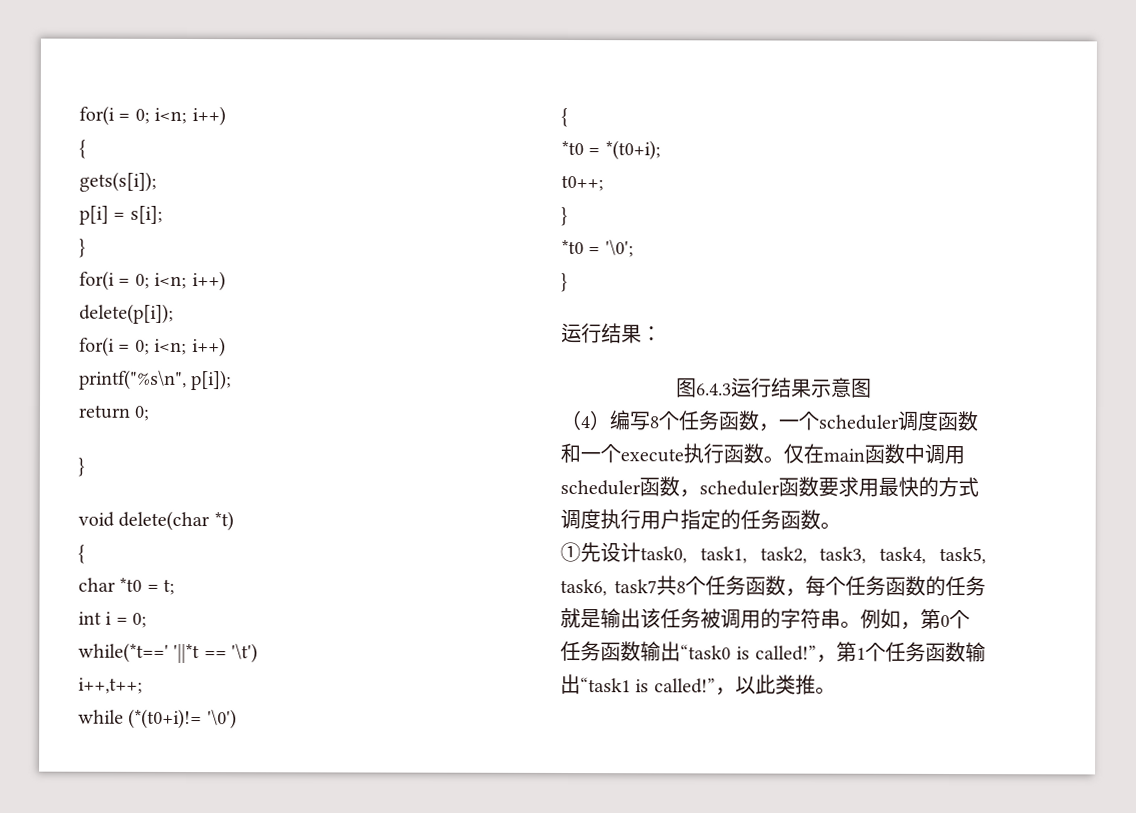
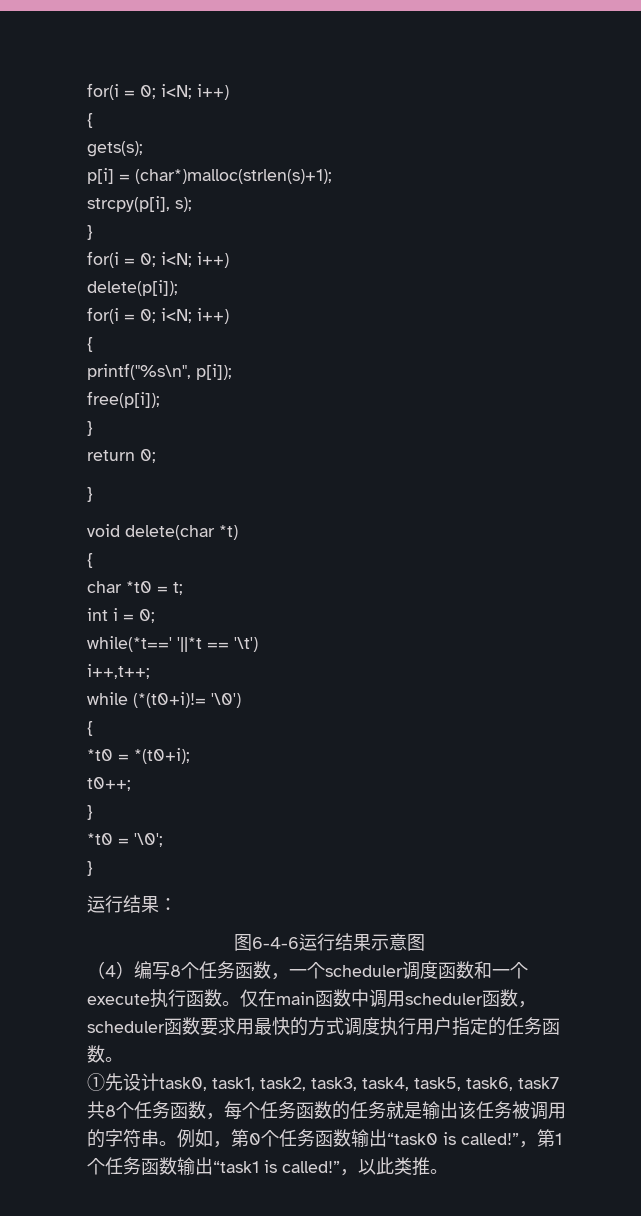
[79,105,226,127] [79,139,86,159] [79,171,157,192] for(i = 0; i<n; i++) // { // gets(s[i]); -> [87,83,229,100] [87,113,93,128] [87,141,143,157] for(i = 0; i<N; i++) // { // gets(s);
[129,205,163,224] s[i]; -> [135,169,332,184] [87,196,192,212] (char*)malloc(strlen(s)+1); // strcpy(p[i], s);
[154,272,188,290] i<n; -> [161,252,192,267] i<N;
[154,337,226,358] i<n; i++) -> [161,308,229,324] [87,337,93,352] i<N; i++) // {
(233, 380) none -> [87,391,160,408] [87,421,93,436] // free(p[i]); // }
[696,383,732,396] 6.4.3 -> [252,937,299,949] 6-4-6

